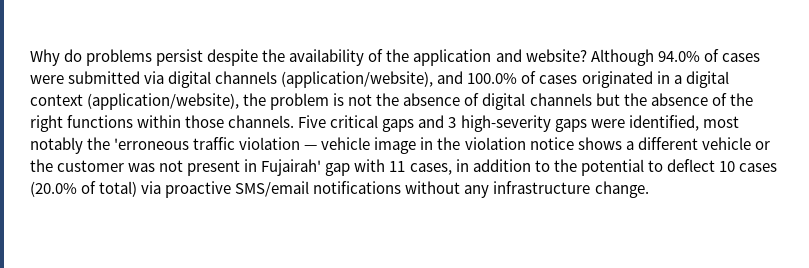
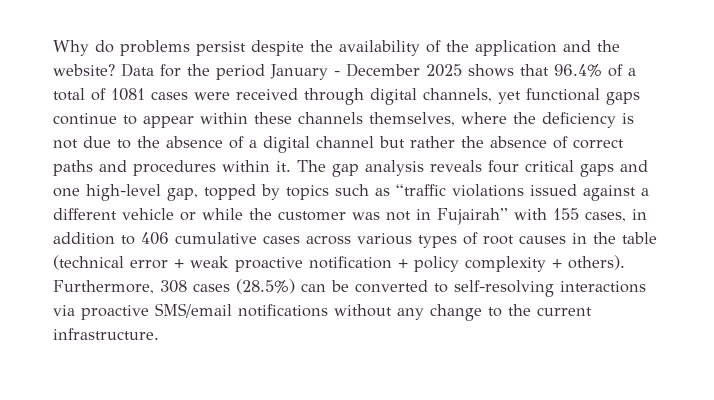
[525,49,760,66] [30,71,729,88] [30,93,753,110] [30,115,739,132] [30,137,622,154] website? Although 94.0% of cases were submitted via digital channels (application/website), and 100.0% of cases originated in a digital context (application/website), the problem is not the absence of digital channels but the absence of the right functions within those channels. Five critical gaps and 3 high-severity gaps were identified, most notably the 'erroneous traffic violation — vehicle image in the violation notice shows -> [597,40,620,52] [53,63,636,80] [53,88,640,105] [53,112,634,128] [53,136,624,153] [53,160,648,177] [53,184,636,201] the website? Data for the period January - December 2025 shows that 96.4% of a total of 1081 cases were received through digital channels, yet functional gaps continue to appear within these channels themselves, where the deficiency is not due to the absence of a digital channel but rather the absence of correct paths and procedures within it. The gap analysis reveals four critical gaps and one high-level gap, topped by topics such as “traffic violations issued against
(770, 145) none -> [202,208,243,220] while
[187,159,777,176] [30,181,138,197] present in Fujairah' gap with 11 cases, in addition to the potential to deflect 10 cases (20.0% of total) -> [416,208,647,225] [53,232,657,248] [53,255,625,272] [53,279,646,297] in Fujairah” with 155 cases, in addition to 406 cumulative cases across various types of root causes in the table (technical error + weak proactive notification + policy complexity + others). Furthermore, 308 cases (28.5%) can be converted to self-resolving interactions
[493,181,649,198] infrastructure change. -> [430,304,592,321] [53,328,159,340] change to the current infrastructure.

